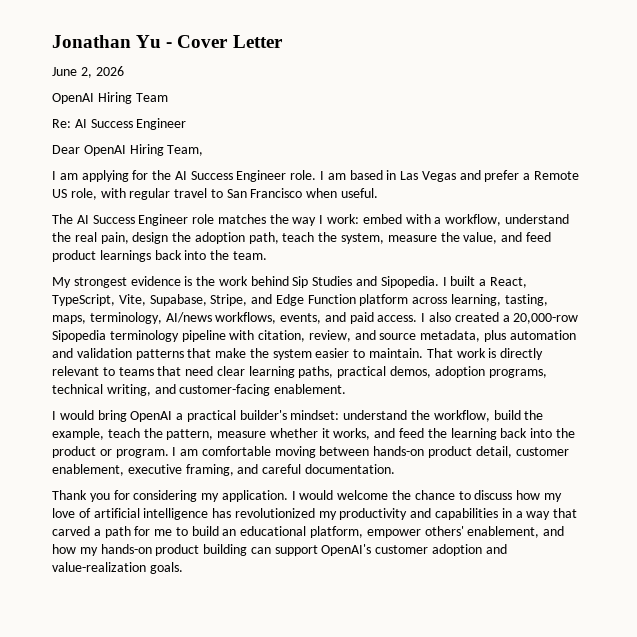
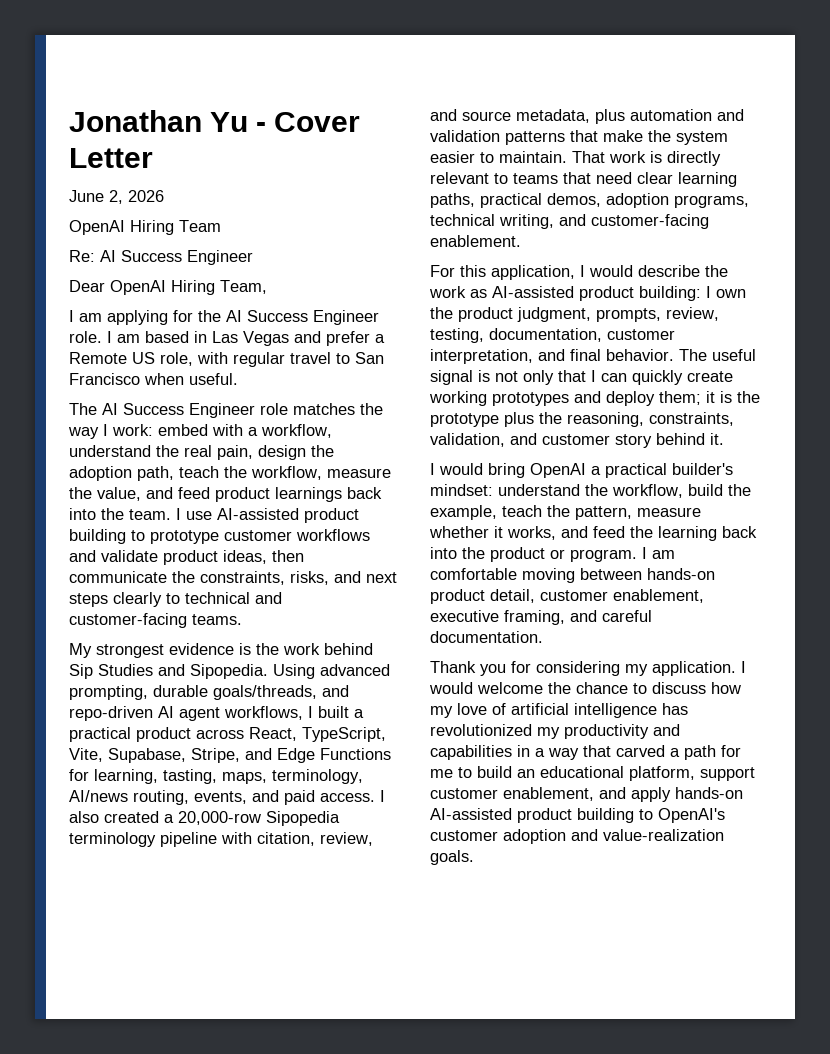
[341,233,385,244] system, -> [251,466,322,480] workflow,
(267, 255) none -> [176,508,359,523] [69,529,370,544] [69,550,304,565] [69,571,397,585] [69,592,282,607] [69,613,242,628] I use AI-assisted product building to prototype customer workflows and validate product ideas, then communicate the constraints, risks, and next steps clearly to technical and customer-facing teams.
[442,276,487,286] I built a -> [273,664,390,679] [69,685,349,700] [69,706,364,721] [69,727,244,742] Using advanced prompting, durable goals/threads, and repo-driven AI agent workflows, I built a practical product across
[307,294,448,306] Function platform across -> [320,748,391,760] [69,769,89,781] Functions for
[215,312,277,324] workflows, -> [133,790,189,805] routing,
(347, 389) none -> [430,265,728,280] [429,286,746,301] [430,307,719,322] [430,328,675,343] [430,349,756,364] [430,370,733,385] [429,391,760,406] [430,412,734,427] [430,433,724,448] // For this application, I would describe the work as AI-assisted product building: I own the product judgment, prompts, review, testing, documentation, customer interpretation, and final behavior. The useful signal is not only that I can quickly create working prototypes and deploy them; it is the prototype plus the reasoning, constraints, validation, and customer story behind it.
[366,526,565,538] [52,544,318,556] empower others' enablement, and how my hands-on product building can support -> [700,767,755,781] [430,787,743,802] [430,808,653,823] support customer enablement, and apply hands-on AI-assisted product building to

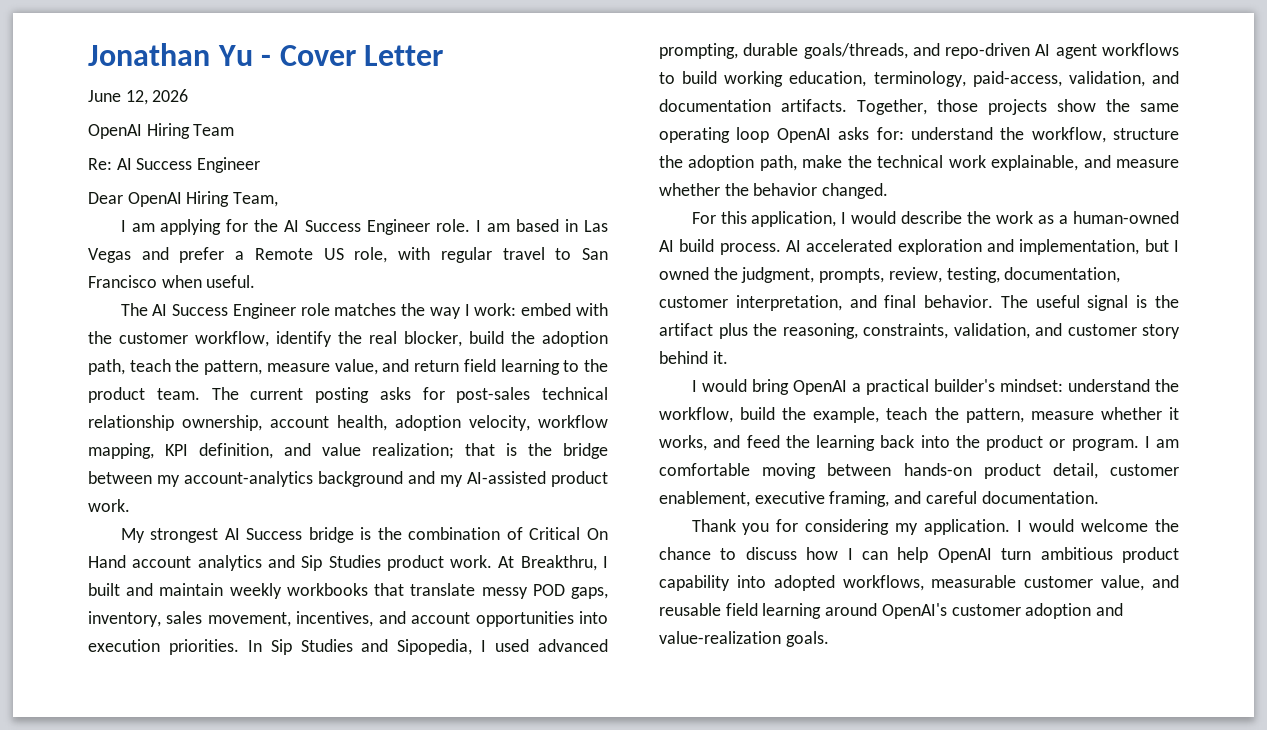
[109,190,123,204] 2, -> [125,90,148,105] 12,
[248,424,332,438] [69,445,306,460] a workflow, understand the real pain, design -> [88,331,504,347] the customer workflow, identify the real blocker, build
[251,466,391,480] [69,487,382,502] [69,508,359,523] [69,529,370,544] [69,550,304,565] [69,571,397,585] [69,592,282,607] [69,613,242,628] [69,643,373,658] [69,664,315,679] workflow, measure the value, and feed product learnings back into the team. I use AI-assisted product building to prototype customer workflows and validate product ideas, then communicate the constraints, risks, and next steps clearly to technical and customer-facing teams. // My strongest evidence is the work behind Sip Studies and Sipopedia. Using -> [204,359,609,375] [88,387,608,403] [88,415,608,431] [88,443,608,459] [88,471,608,487] [88,499,130,512] [120,527,609,543] [88,555,608,571] [88,583,608,599] [88,611,608,627] [88,639,530,655] pattern, measure value, and return field learning to the product team. The current posting asks for post-sales technical relationship ownership, account health, adoption velocity, workflow mapping, KPI definition, and value realization; that is the bridge between my account-analytics background and my AI-assisted product work. // My strongest AI Success bridge is the combination of Critical On Hand account analytics and Sip Studies product work. At Breakthru, I built and maintain weekly workbooks that translate messy POD gaps, inventory, sales movement, incentives, and account opportunities into execution priorities. In Sip Studies and Sipopedia, I used
[224,706,364,720] [69,727,386,742] [69,748,391,763] [69,769,363,784] [69,790,385,805] [69,811,340,826] [69,832,373,847] [430,109,744,124] [430,130,728,145] [430,151,721,166] [430,172,737,187] [430,193,749,208] [430,214,709,229] [430,235,521,247] workflows, I built a practical product across React, TypeScript, Vite, Supabase, Stripe, and Edge Functions for learning, tasting, maps, terminology, AI/news routing, events, and paid access. I also created a 20,000-row Sipopedia terminology pipeline with citation, review, and source metadata, plus automation and validation patterns that make the system easier to maintain. That work is directly relevant to teams that need clear learning paths, practical demos, adoption programs, technical writing, and customer-facing enablement. -> [1102,43,1179,56] [659,71,1179,87] [659,99,1179,115] [659,127,1179,143] [659,155,1179,171] [659,183,889,199] workflows to build working education, terminology, paid-access, validation, and documentation artifacts. Together, those projects show the same operating loop OpenAI asks for: understand the workflow, structure the adoption path, make the technical work explainable, and measure whether the behavior changed.
[492,286,746,301] [430,307,513,322] AI-assisted product building: I own the product -> [1059,211,1179,224] [659,239,1179,255] [659,267,738,280] a human-owned AI build process. AI accelerated exploration and implementation, but I owned the
[495,370,733,385] [429,391,760,406] [430,413,499,427] not only that I can quickly create working prototypes and deploy them; it is the prototype -> [1155,295,1179,308] [659,323,713,336] the artifact
[430,703,688,718] [430,724,680,739] [430,745,741,760] [430,766,755,781] [430,787,743,802] [430,808,653,823] my love of artificial intelligence has revolutionized my productivity and capabilities in a way that carved a path for me to build an educational platform, support customer enablement, and apply hands-on AI-assisted product building to -> [847,547,1179,563] [659,575,1179,591] [659,603,878,619] I can help OpenAI turn ambitious product capability into adopted workflows, measurable customer value, and reusable field learning around

